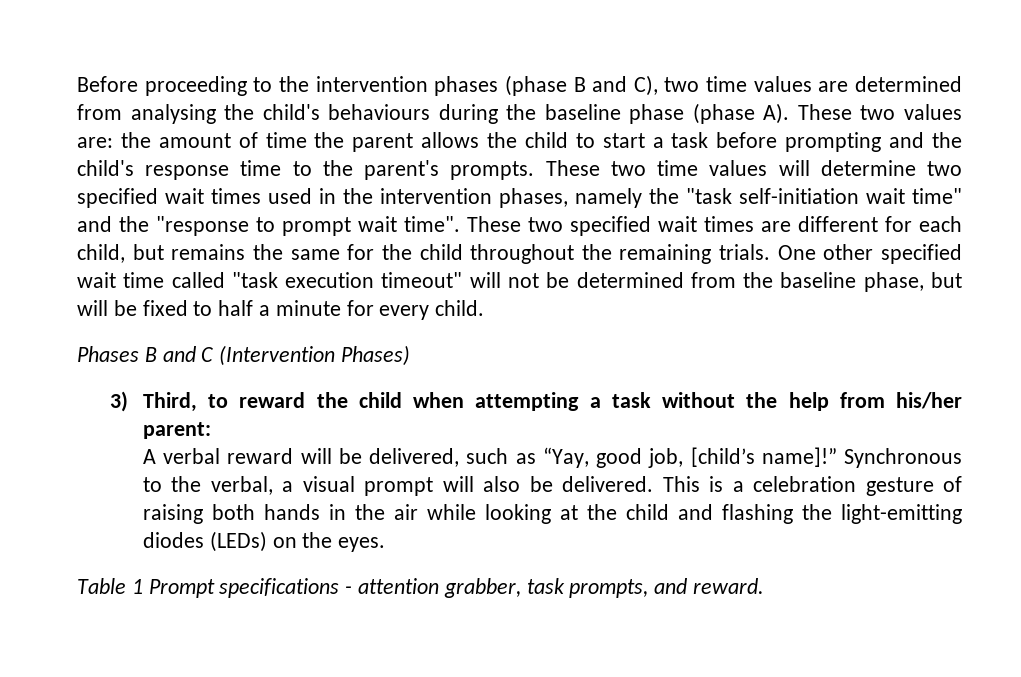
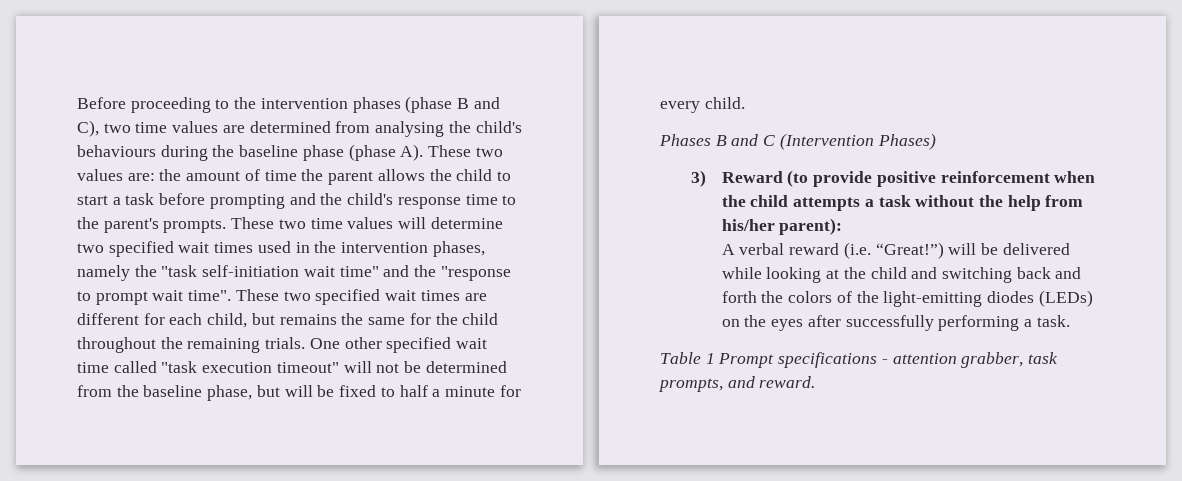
[142,392,580,412] Third, to reward the child when attempting -> [721,170,1096,187] [721,195,861,211] Reward (to provide positive reinforcement when the child attempts
[142,422,211,439] parent: -> [779,218,843,235] parent):
[300,447,962,468] [142,476,963,496] [142,504,418,524] will be delivered, such as “Yay, good job, [child’s name]!” Synchronous to the verbal, a visual prompt will also be delivered. This is a celebration gesture of raising both hands in the air -> [843,242,1070,259] (i.e. “Great!”) will be delivered
[721,504,793,524] flashing -> [941,267,1082,283] [721,291,852,303] switching back and forth the colors of
[338,537,386,552] eyes. -> [771,315,1070,331] eyes after successfully performing a task.

